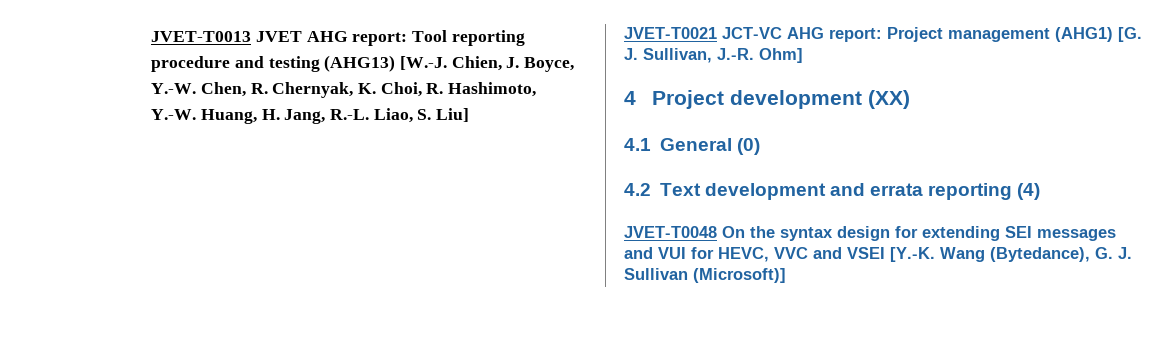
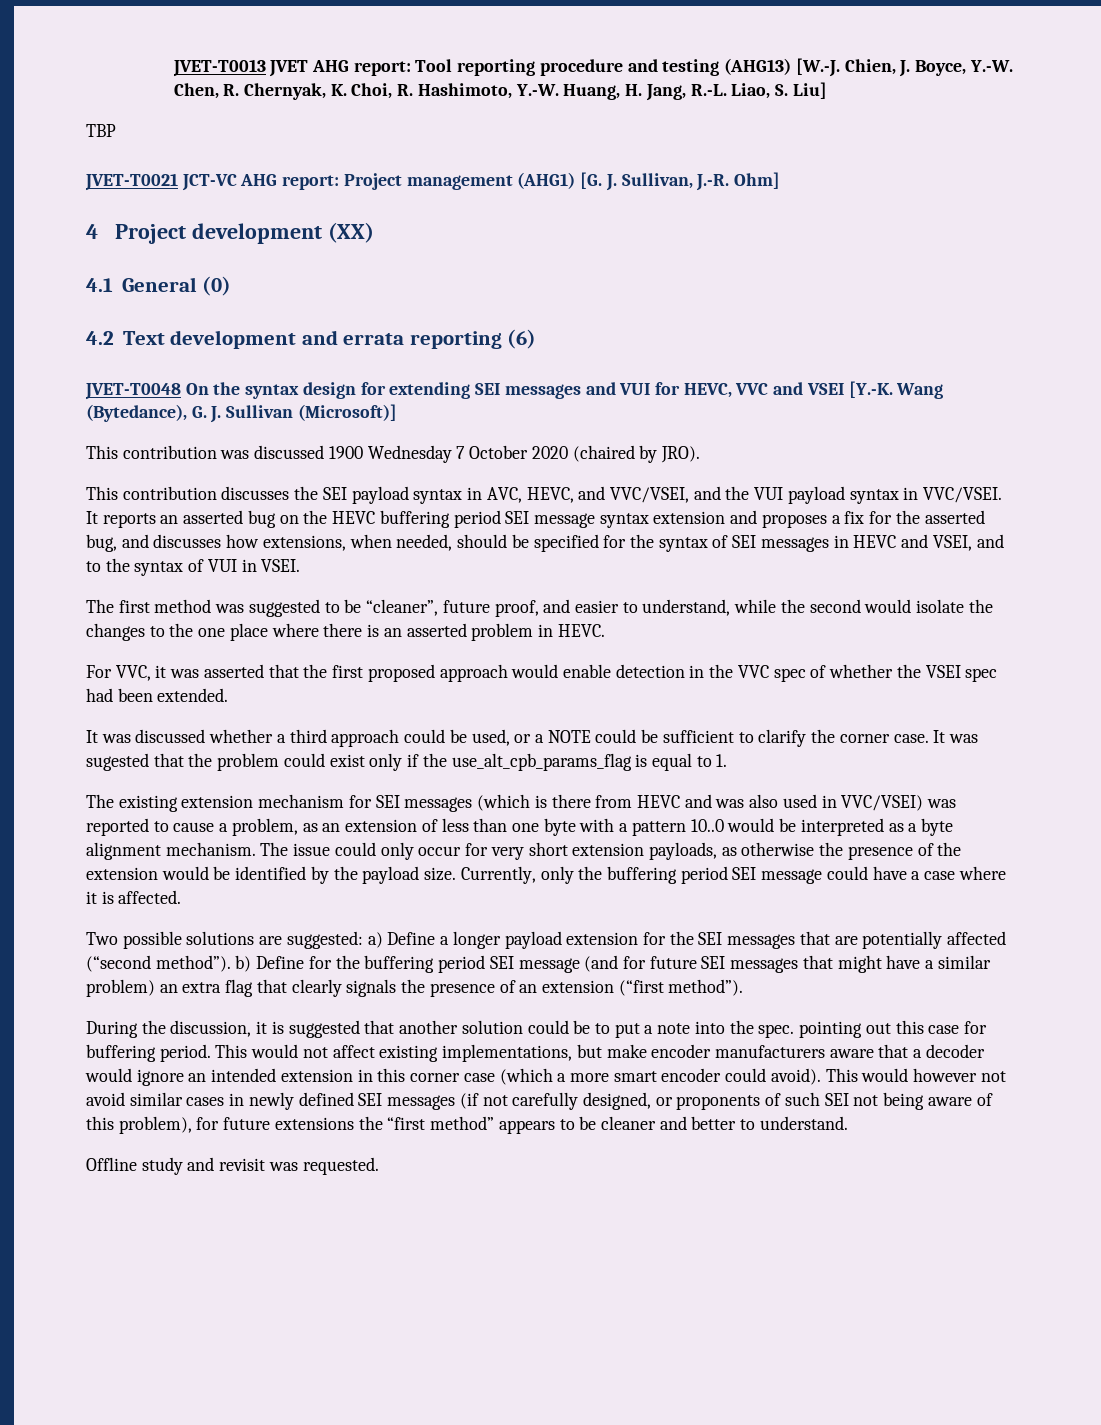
(470, 115) none -> [86,124,116,137] // TBP
[1017,183,1041,200] (4) -> [507,329,537,349] (6)
(786, 275) none -> [86,445,700,463] [86,486,1003,504] [86,510,985,528] [86,534,1004,552] [86,558,301,576] [86,599,993,617] [86,623,605,641] [86,664,998,682] [86,688,229,702] [86,729,978,747] [86,753,728,771] [86,794,957,812] [86,818,953,836] [86,842,962,860] [86,866,1006,884] [86,890,182,904] [86,931,1007,949] [86,955,991,973] [86,979,744,997] [86,1020,987,1038] [86,1044,985,1062] [85,1068,1006,1086] [86,1092,993,1110] [86,1116,848,1134] [86,1157,379,1175] // This contribution was discussed 1900 Wednesday 7 October 2020 (chaired by JRO). // This contribution discusses the SEI payload syntax in AVC, HEVC, and VVC/VSEI, and the VUI payload syntax in VVC/VSEI. It reports an asserted bug on the HEVC buffering period SEI message syntax extension and proposes a fix for the asserted bug, and discusses how extensions, when needed, should be specified for the syntax of SEI messages in HEVC and VSEI, and to the syntax of VUI in VSEI. // The first method was suggested to be “cleaner”, future proof, and easier to understand, while the second would isolate the changes to the one place where there is an asserted problem in HEVC. // For VVC, it was asserted that the first proposed approach would enable detection in the VVC spec of whether the VSEI spec had been extended. // It was discussed whether a third approach could be used, or a NOTE could be sufficient to clarify the corner case. It was sugested that the problem could exist only if the use_alt_cpb_params_flag is equal to 1. // The existing extension mechanism for SEI messages (which is there from HEVC and was also used in VVC/VSEI) was reported to cause a problem, as an extension of less than one byte with a pattern 10..0 would be interpreted as a byte alignment mechanism. The issue could only occur for very short extension payloads, as otherwise the presence of the extension would be identified by the payload size. Currently, only the buffering period SEI message could have a case where it is affected. // Two possible solutions are suggested: a) Define a longer payload extension for the SEI messages that are potentially affected (“second method”). b) Define for the buffering period SEI message (and for future SEI messages that might have a similar problem) an extra flag that clearly signals the presence of an extension (“first method”). // During the discussion, it is suggested that another solution could be to put a note into the spec. pointing out this case for buffering period. This would not affect existing implementations, but make encoder manufacturers aware that a decoder would ignore an intended extension in this corner case (which a more smart encoder could avoid). This would however not avoid similar cases in newly defined SEI messages (if not carefully designed, or proponents of such SEI not being aware of this problem), for future extensions the “first method” appears to be cleaner and better to understand. // Offline study and revisit was requested.

